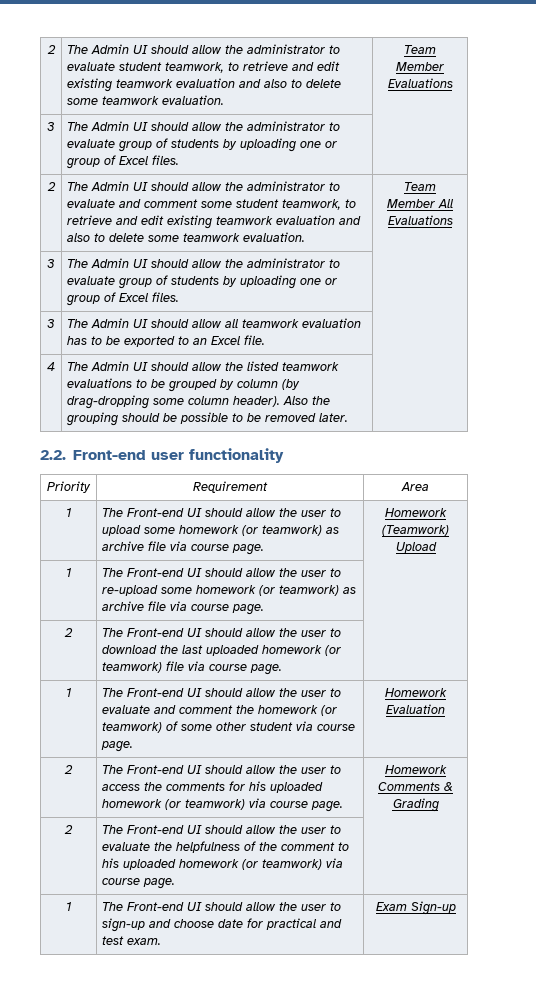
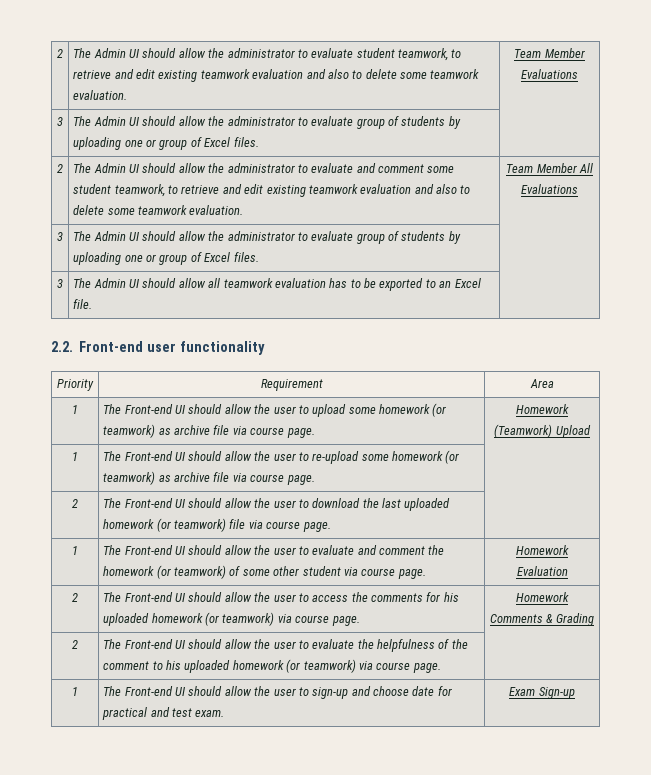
[47,362,55,371] [67,361,340,371] [67,378,301,392] [67,395,331,409] [66,412,349,426] // 4 | The Admin UI should allow the listed teamwork evaluations to be grouped by column (by drag-dropping some column header). Also the grouping should be possible to be removed later. | -> (93, 304) none

